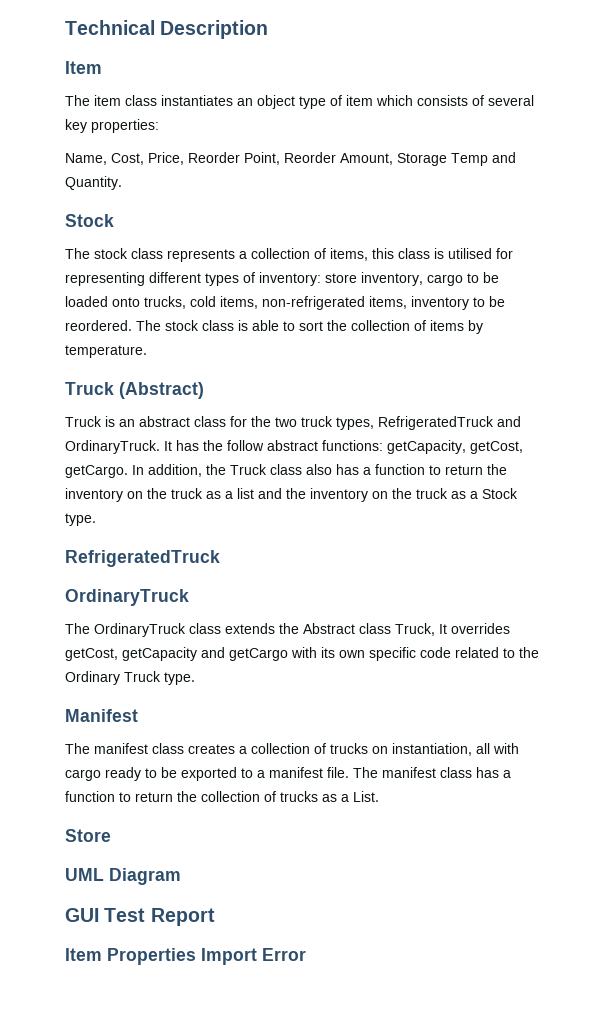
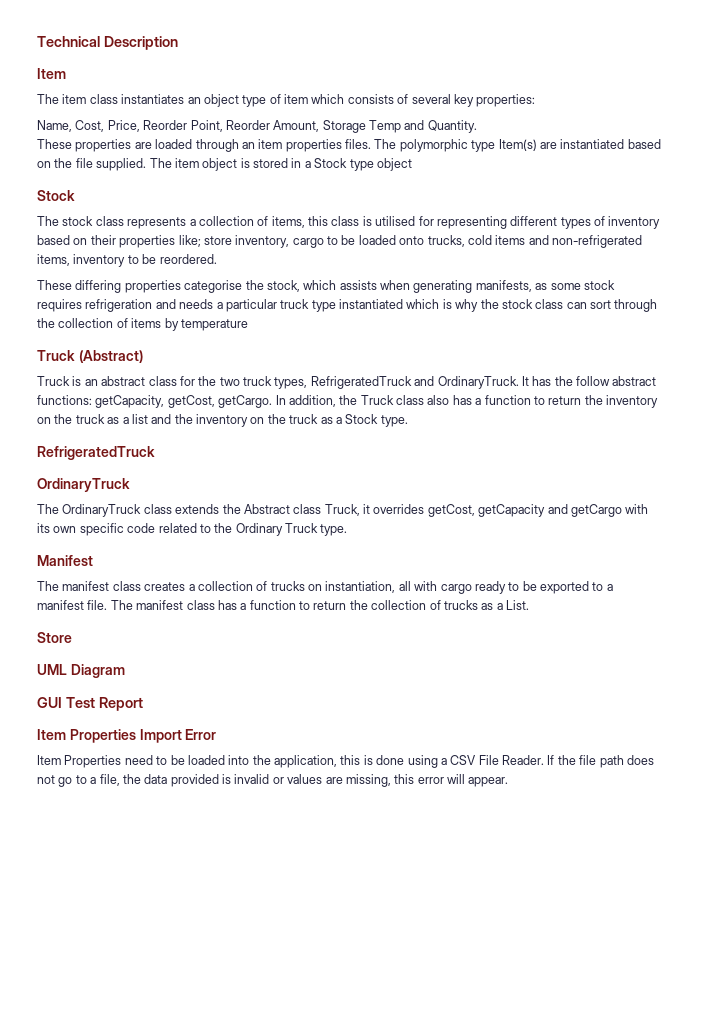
(122, 183) none -> [37,139,661,152] [37,158,412,171] // These properties are loaded through an item properties files. The polymorphic type Item(s) are instantiated based on the file supplied. The item object is stored in a Stock type object
[259,272,321,286] inventory: -> [608,216,661,229] [37,235,201,248] inventory based on their properties like;
[220,296,258,309] items, -> [495,235,549,245] items and
[136,320,323,331] The stock class is able to sort -> [37,280,615,293] [37,299,658,312] // These differing properties categorise the stock, which assists when generating manifests, as some stock requires refrigeration and needs a particular truck type instantiated which is why the stock class can sort through
[65,345,147,358] temperature. -> [180,319,248,331] temperature
[439,624,447,634] It -> [363,504,370,514] it
(306, 954) none -> [37,755,654,768] [37,774,509,787] // Item Properties need to be loaded into the application, this is done using a CSV File Reader. If the file path does not go to a file, the data provided is invalid or values are missing, this error will appear.

